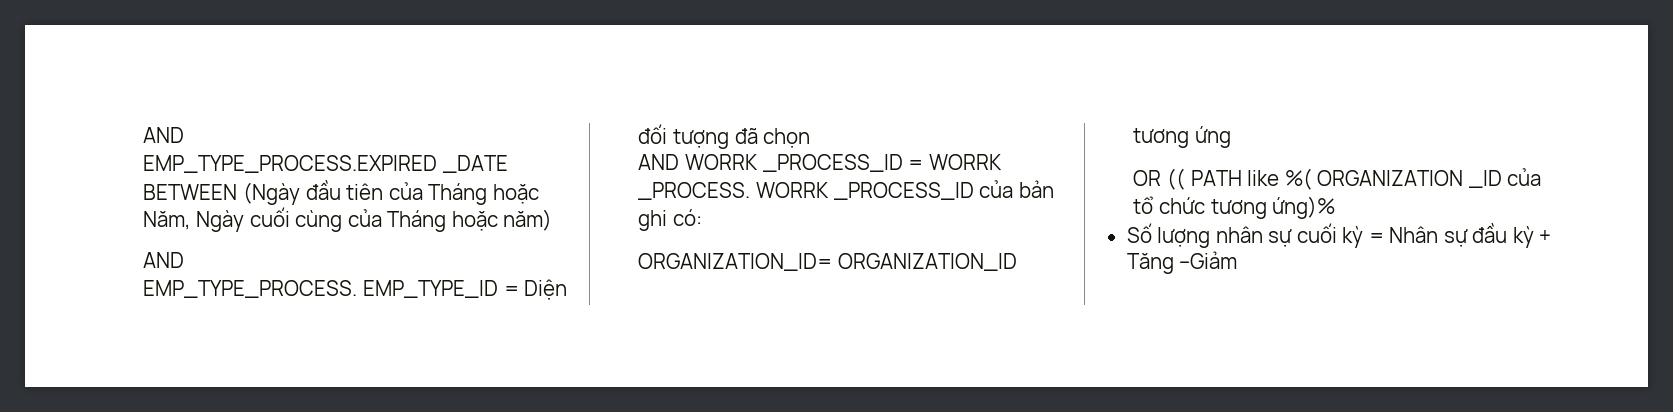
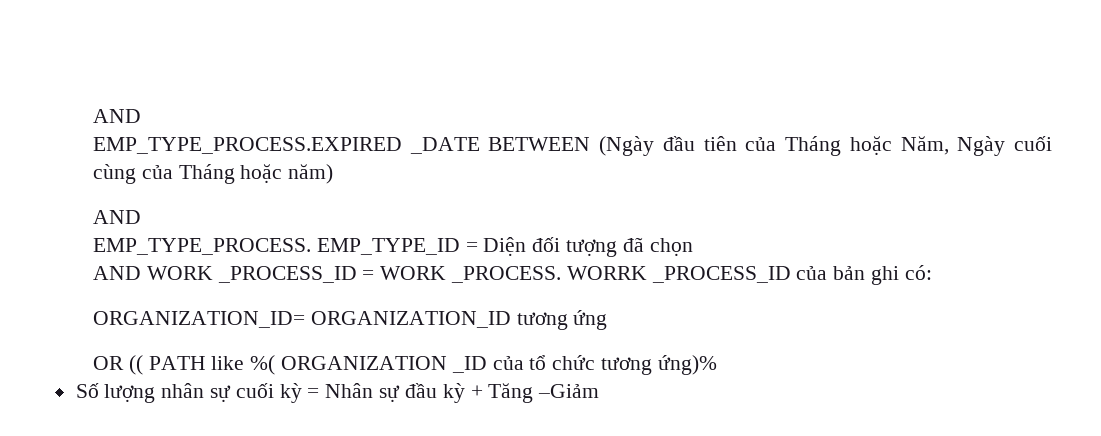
[685,154,759,170] WORRK -> [146,266,213,280] WORK
[928,154,1002,170] WORRK -> [380,266,447,280] WORK

